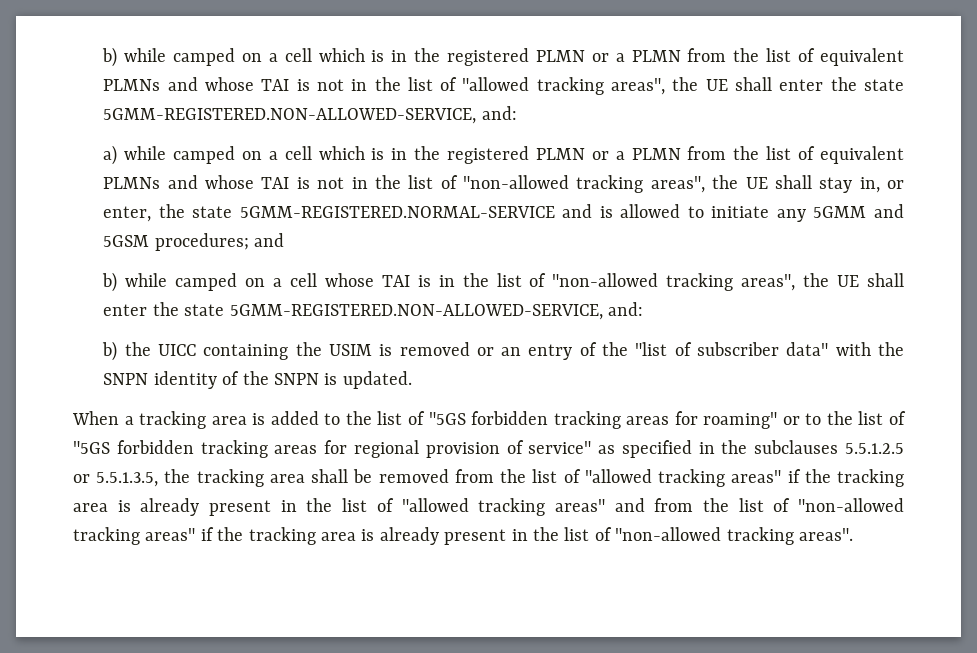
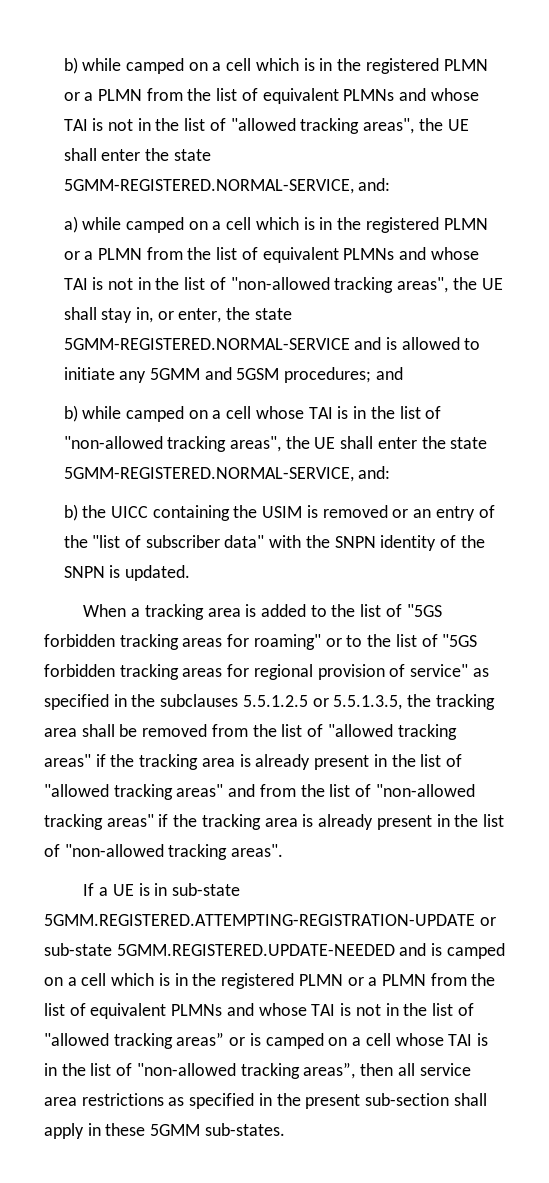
[103,108,477,124] 5GMM-REGISTERED.NON-ALLOWED-SERVICE, -> [63,179,354,194] 5GMM-REGISTERED.NORMAL-SERVICE,
[229,304,603,320] 5GMM-REGISTERED.NON-ALLOWED-SERVICE, -> [63,467,354,482] 5GMM-REGISTERED.NORMAL-SERVICE,
(853, 534) none -> [83,883,240,896] [44,914,496,926] [44,943,505,959] [44,973,496,989] [44,1003,474,1019] [44,1032,488,1049] [44,1062,471,1079] [44,1093,487,1109] [44,1123,285,1139] // If a UE is in sub-state 5GMM.REGISTERED.ATTEMPTING-REGISTRATION-UPDATE or sub-state 5GMM.REGISTERED.UPDATE-NEEDED and is camped on a cell which is in the registered PLMN or a PLMN from the list of equivalent PLMNs and whose TAI is not in the list of "allowed tracking areas” or is camped on a cell whose TAI is in the list of "non-allowed tracking areas”, then all service area restrictions as specified in the present sub-section shall apply in these 5GMM sub-states.

